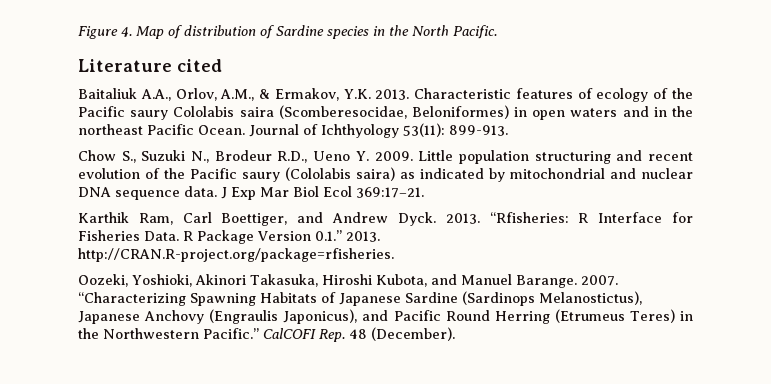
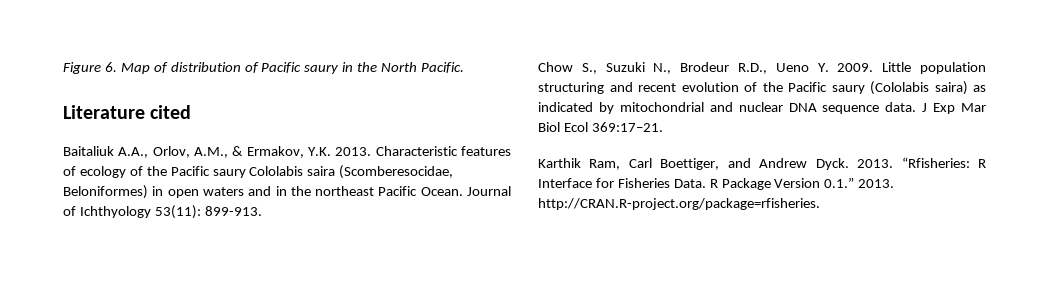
[121,26,132,37] 4. -> [104,62,117,72] 6.
[276,25,369,39] Sardine species -> [261,62,340,74] Pacific saury
[78,274,618,288] [78,291,642,306] [78,309,693,324] [78,327,455,342] // Oozeki, Yoshioki, Akinori Takasuka, Hiroshi Kubota, and Manuel Barange. 2007. “Characterizing Spawning Habitats of Japanese Sardine (Sardinops Melanostictus), Japanese Anchovy (Engraulis Japonicus), and Pacific Round Herring (Etrumeus Teres) in the Northwestern Pacific.” CalCOFI Rep. 48 (December). -> (820, 204) none

